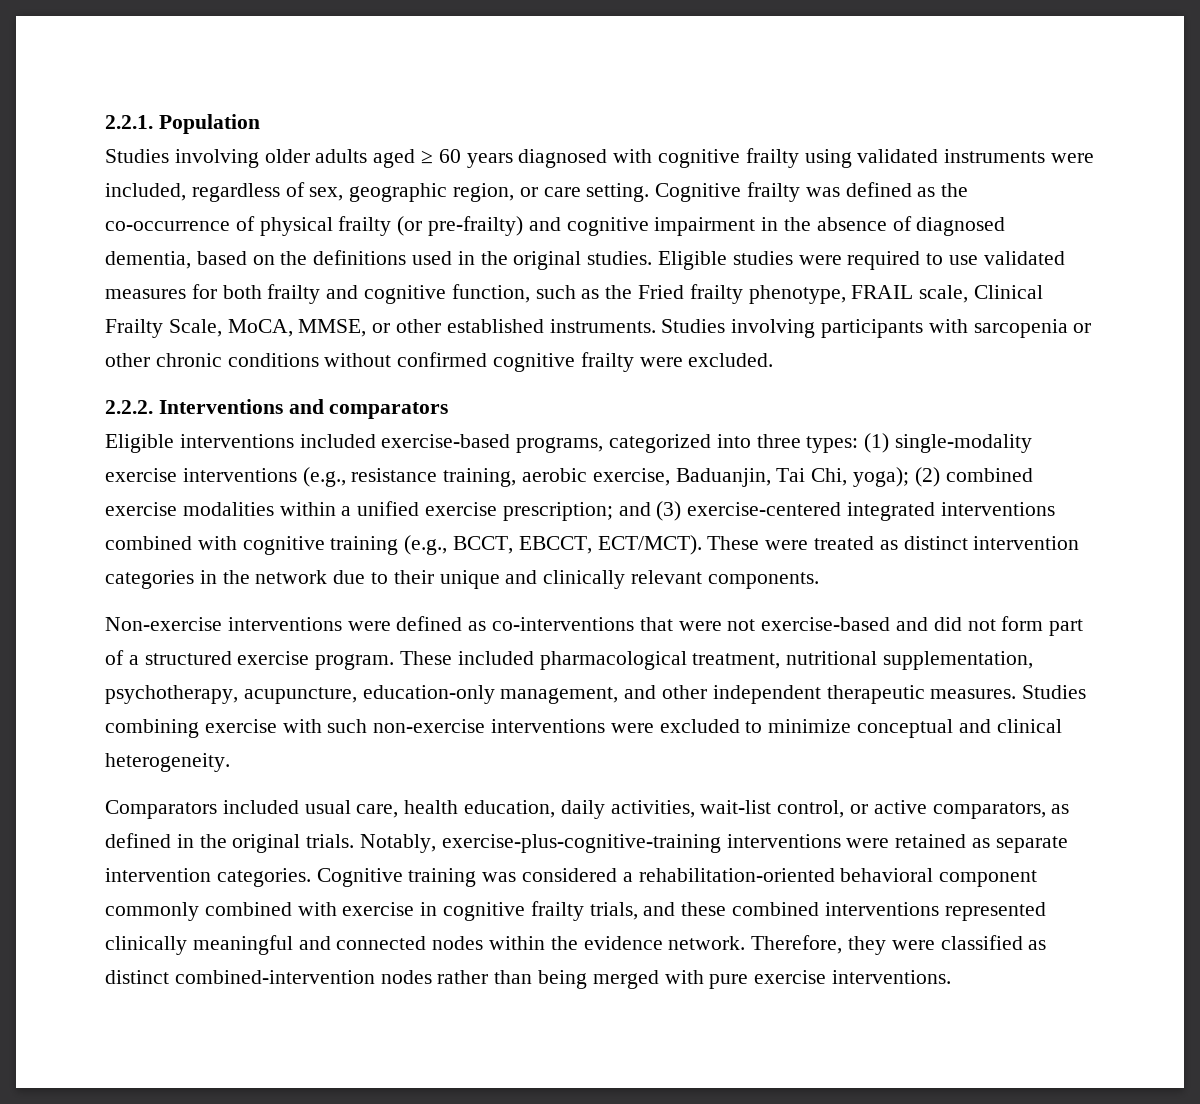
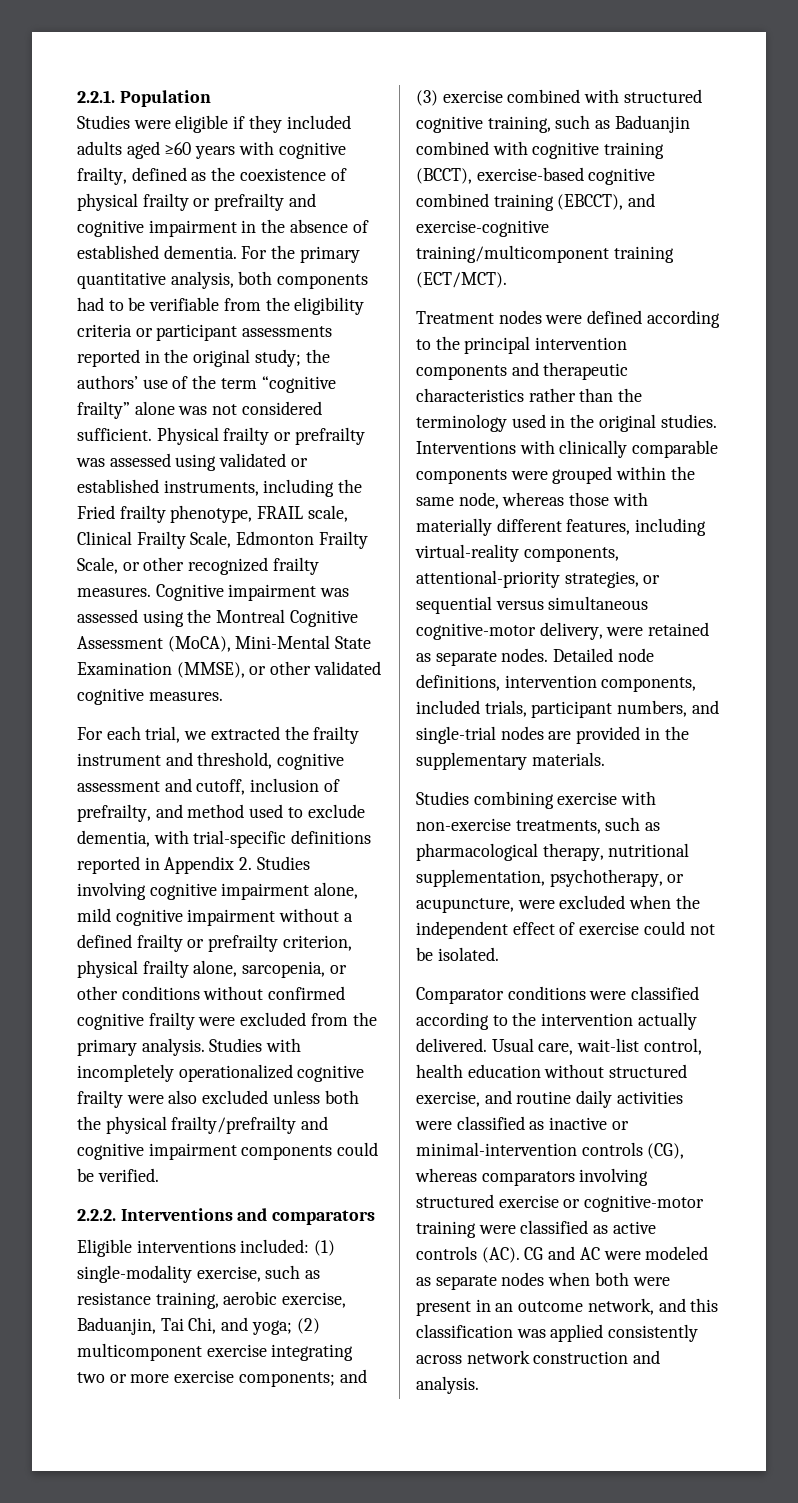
[174,148,1095,168] [105,182,840,202] involving older adults aged ≥ 60 years diagnosed with cognitive frailty using validated instruments were included, regardless of sex, geographic region, or care setting. Cognitive frailty was -> [133,115,351,133] [77,141,346,159] [77,167,127,185] were eligible if they included adults aged ≥60 years with cognitive frailty,
[105,221,230,231] co-occurrence -> [239,168,326,181] coexistence
[397,216,524,236] (or pre-frailty) -> [193,193,285,211] or prefrailty
[916,217,1006,236] [105,250,1065,270] [105,284,600,304] diagnosed dementia, based on the definitions used in the original studies. Eligible studies were required to use validated measures for both frailty and cognitive function, such as -> [77,245,360,263] [77,271,369,289] [77,297,365,315] [77,324,333,341] [77,349,330,367] [77,375,336,393] [77,401,322,419] [77,427,365,445] [76,453,308,471] [77,479,335,497] established dementia. For the primary quantitative analysis, both components had to be verifiable from the eligibility criteria or participant assessments reported in the original study; the authors’ use of the term “cognitive frailty” alone was not considered sufficient. Physical frailty or prefrailty was assessed using validated or established instruments, including
[227,319,1092,338] [105,353,222,367] MoCA, MMSE, or other established instruments. Studies involving participants with sarcopenia or other chronic -> [236,531,368,549] [77,557,319,575] [77,584,350,601] [77,609,358,627] [77,635,372,652] [77,661,381,678] [77,688,223,705] [77,726,360,744] [77,752,345,770] [77,778,340,795] [77,804,365,822] [77,830,372,848] [77,856,310,874] [77,882,359,900] [77,908,353,926] [77,934,352,952] [77,960,347,978] [77,986,118,1000] Edmonton Frailty Scale, or other recognized frailty measures. Cognitive impairment was assessed using the Montreal Cognitive Assessment (MoCA), Mini-Mental State Examination (MMSE), or other validated cognitive measures. // For each trial, we extracted the frailty instrument and threshold, cognitive assessment and cutoff, inclusion of prefrailty, and method used to exclude dementia, with trial-specific definitions reported in Appendix 2. Studies involving cognitive impairment alone, mild cognitive impairment without a defined frailty or prefrailty criterion, physical frailty alone, sarcopenia, or other
[688,353,774,367] excluded. -> [240,1012,377,1026] [77,1038,302,1056] [77,1064,365,1082] [77,1090,359,1108] [77,1116,329,1134] [77,1142,379,1160] [77,1168,159,1182] excluded from the primary analysis. Studies with incompletely operationalized cognitive frailty were also excluded unless both the physical frailty/prefrailty and cognitive impairment components could be verified.
[299,433,1033,453] [105,467,346,487] included exercise-based programs, categorized into three types: (1) single-modality exercise interventions (e.g., -> [240,1239,336,1256] [77,1265,321,1283] included: (1) single-modality exercise, such as
[853,467,1033,487] [105,501,1055,521] [105,535,1080,555] [105,570,819,589] [105,616,1084,636] [105,650,1034,670] [105,685,1087,704] [105,719,1062,738] [105,753,230,772] [105,800,1070,819] [105,833,1068,853] [105,868,1038,887] [105,901,1046,921] [105,935,1047,955] [105,970,952,989] yoga); (2) combined exercise modalities within a unified exercise prescription; and (3) exercise-centered integrated interventions combined with cognitive training (e.g., BCCT, EBCCT, ECT/MCT). These were treated as distinct intervention categories in the network due to their unique and clinically relevant components. // Non-exercise interventions were defined as co-interventions that were not exercise-based and did not form part of a structured exercise program. These included pharmacological treatment, nutritional supplementation, psychotherapy, acupuncture, education-only management, and other independent therapeutic measures. Studies combining exercise with such non-exercise interventions were excluded to minimize conceptual and clinical heterogeneity. // Comparators included usual care, health education, daily activities, wait-list control, or active comparators, as defined in the original trials. Notably, exercise-plus-cognitive-training interventions were retained as separate intervention categories. Cognitive training was considered a rehabilitation-oriented behavioral component commonly combined with exercise in cognitive frailty trials, and these combined interventions represented clinically meaningful and connected nodes within the evidence network. Therefore, they were classified as distinct combined-intervention nodes rather than being merged with pure exercise interventions. -> [221,1317,320,1335] [77,1343,354,1361] [77,1369,367,1387] [416,89,702,106] [416,115,690,133] [416,141,665,159] [416,167,656,185] [416,193,656,211] [416,220,549,237] [416,245,674,263] [416,272,507,288] [416,310,720,328] [416,336,628,354] [416,362,629,380] [416,388,643,402] [416,414,717,432] [416,440,719,458] [416,466,695,484] [416,492,648,509] [416,518,707,536] [415,544,619,562] [416,570,661,588] [416,596,649,614] [416,622,710,640] [416,648,654,666] [416,674,697,692] [416,700,719,718] [416,726,689,744] [416,752,605,770] [416,791,657,809] [416,817,661,834] [416,843,690,861] [416,869,685,887] [416,895,700,913] [416,921,715,939] [416,947,499,961] [416,986,700,1004] [416,1012,697,1030] [416,1038,702,1055] [416,1064,688,1078] [416,1090,683,1108] [415,1116,629,1130] [416,1142,685,1159] [415,1168,649,1186] [416,1194,705,1212] [416,1220,656,1238] [416,1246,709,1263] [416,1272,670,1290] [416,1298,719,1316] [416,1324,699,1342] [416,1350,661,1364] [416,1376,479,1394] and yoga; (2) multicomponent exercise integrating two or more exercise components; and (3) exercise combined with structured cognitive training, such as Baduanjin combined with cognitive training (BCCT), exercise-based cognitive combined training (EBCCT), and exercise-cognitive training/multicomponent training (ECT/MCT). // Treatment nodes were defined according to the principal intervention components and therapeutic characteristics rather than the terminology used in the original studies. Interventions with clinically comparable components were grouped within the same node, whereas those with materially different features, including virtual-reality components, attentional-priority strategies, or sequential versus simultaneous cognitive-motor delivery, were retained as separate nodes. Detailed node definitions, intervention components, included trials, participant numbers, and single-trial nodes are provided in the supplementary materials. // Studies combining exercise with non-exercise treatments, such as pharmacological therapy, nutritional supplementation, psychotherapy, or acupuncture, were excluded when the independent effect of exercise could not be isolated. // Comparator conditions were classified according to the intervention actually delivered. Usual care, wait-list control, health education without structured exercise, and routine daily activities were classified as inactive or minimal-intervention controls (CG), whereas comparators involving structured exercise or cognitive-motor training were classified as active controls (AC). CG and AC were modeled as separate nodes when both were present in an outcome network, and this classification was applied consistently across network construction and analysis.

